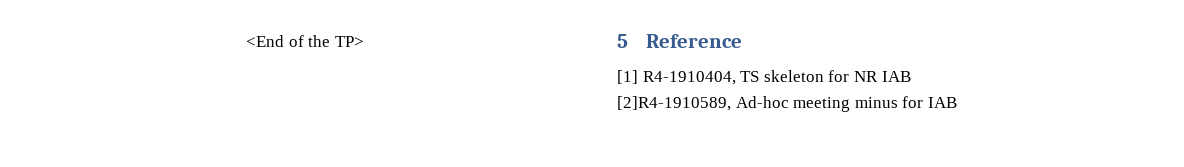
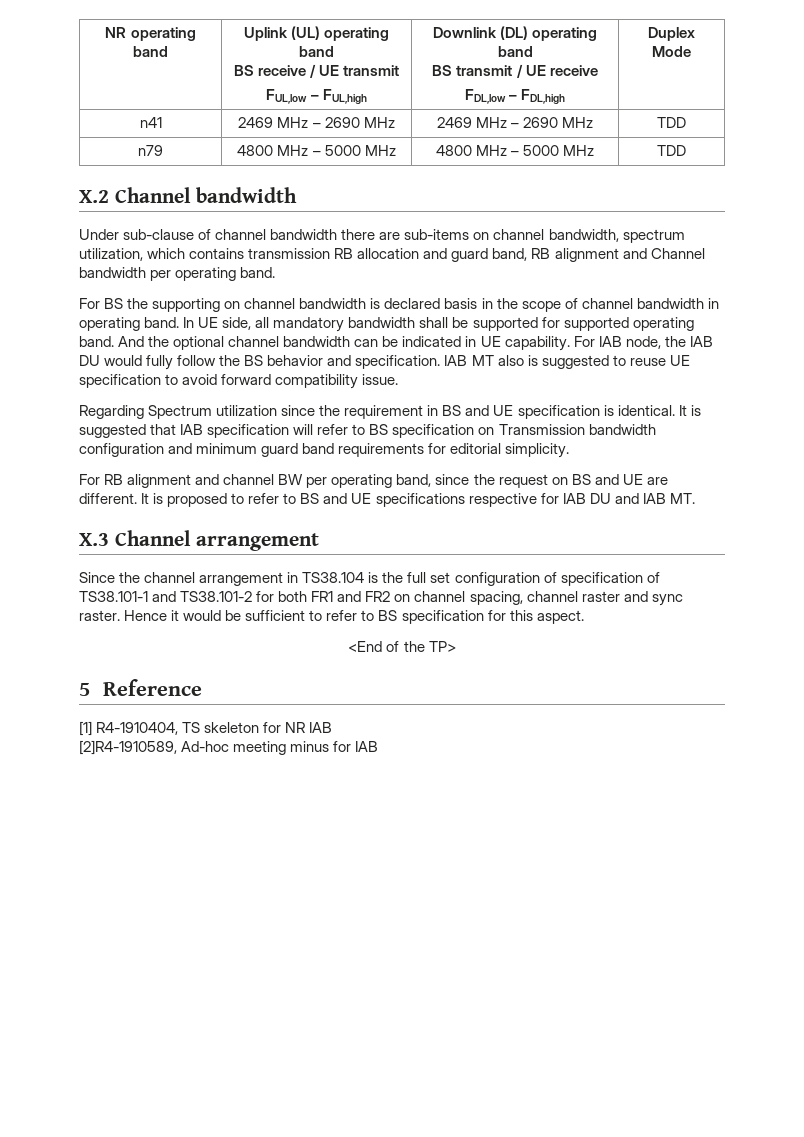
(246, 41) none -> [105,27,196,41] [133,46,168,57] [243,26,390,41] [299,46,334,57] [233,64,400,78] [266,89,367,104] [432,26,598,41] [497,46,533,57] [432,64,598,78] [464,89,566,104] [648,27,695,41] [652,46,691,57] [139,117,162,128] [238,117,395,128] [436,117,594,128] [657,117,686,128] [138,145,163,156] [237,145,396,156] [435,145,595,156] [657,145,686,156] [79,187,298,203] [79,229,685,243] [79,248,705,262] [79,267,276,281] [79,298,719,312] [79,317,694,332] [79,336,713,351] [79,355,690,370] [79,374,399,389] [79,405,701,419] [79,424,656,438] [79,443,570,458] [79,474,668,488] [79,493,695,507] [79,530,320,551] [79,572,660,586] [79,591,683,606] [79,610,584,624] NR operating band | Uplink (UL) operating band // BS receive / UE transmit // FUL,low – FUL,high | Downlink (DL) operating band // BS transmit / UE receive // FDL,low – FDL,high | Duplex Mode // n41 | 2469 MHz – 2690 MHz | 2469 MHz – 2690 MHz | TDD // n79 | 4800 MHz – 5000 MHz | 4800 MHz – 5000 MHz | TDD // X.2 Channel bandwidth // Under sub-clause of channel bandwidth there are sub-items on channel bandwidth, spectrum utilization, which contains transmission RB allocation and guard band, RB alignment and Channel bandwidth per operating band. // For BS the supporting on channel bandwidth is declared basis in the scope of channel bandwidth in operating band. In UE side, all mandatory bandwidth shall be supported for supported operating band. And the optional channel bandwidth can be indicated in UE capability. For IAB node, the IAB DU would fully follow the BS behavior and specification. IAB MT also is suggested to reuse UE specification to avoid forward compatibility issue. // Regarding Spectrum utilization since the requirement in BS and UE specification is identical. It is suggested that IAB specification will refer to BS specification on Transmission bandwidth configuration and minimum guard band requirements for editorial simplicity. // For RB alignment and channel BW per operating band, since the request on BS and UE are different. It is proposed to refer to BS and UE specifications respective for IAB DU and IAB MT. // X.3 Channel arrangement // Since the channel arrangement in TS38.104 is the full set configuration of specification of TS38.101-1 and TS38.101-2 for both FR1 and FR2 on channel spacing, channel raster and sync raster. Hence it would be sufficient to refer to BS specification for this aspect. //

